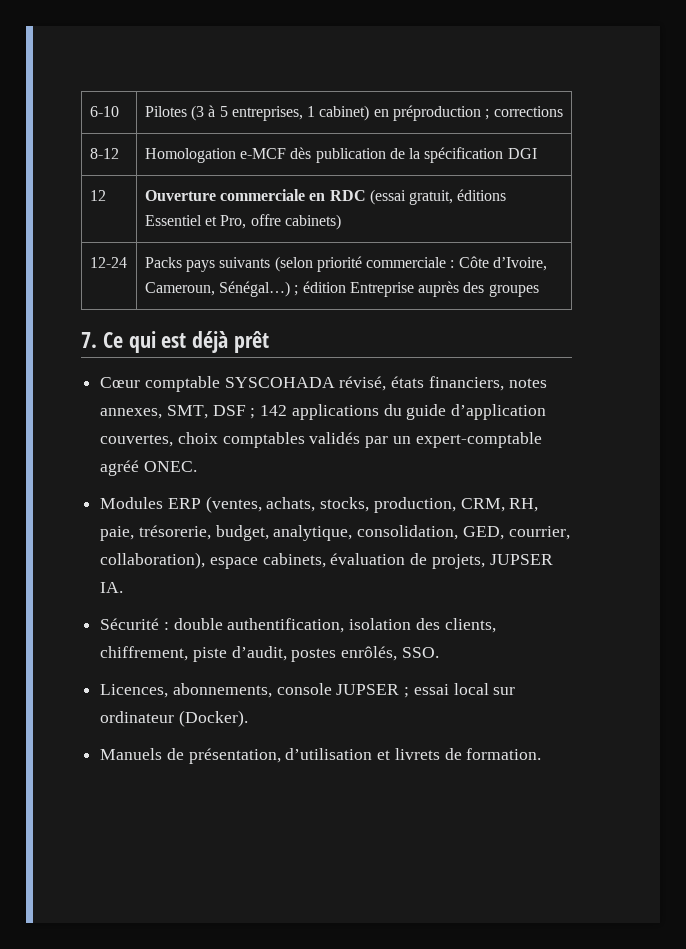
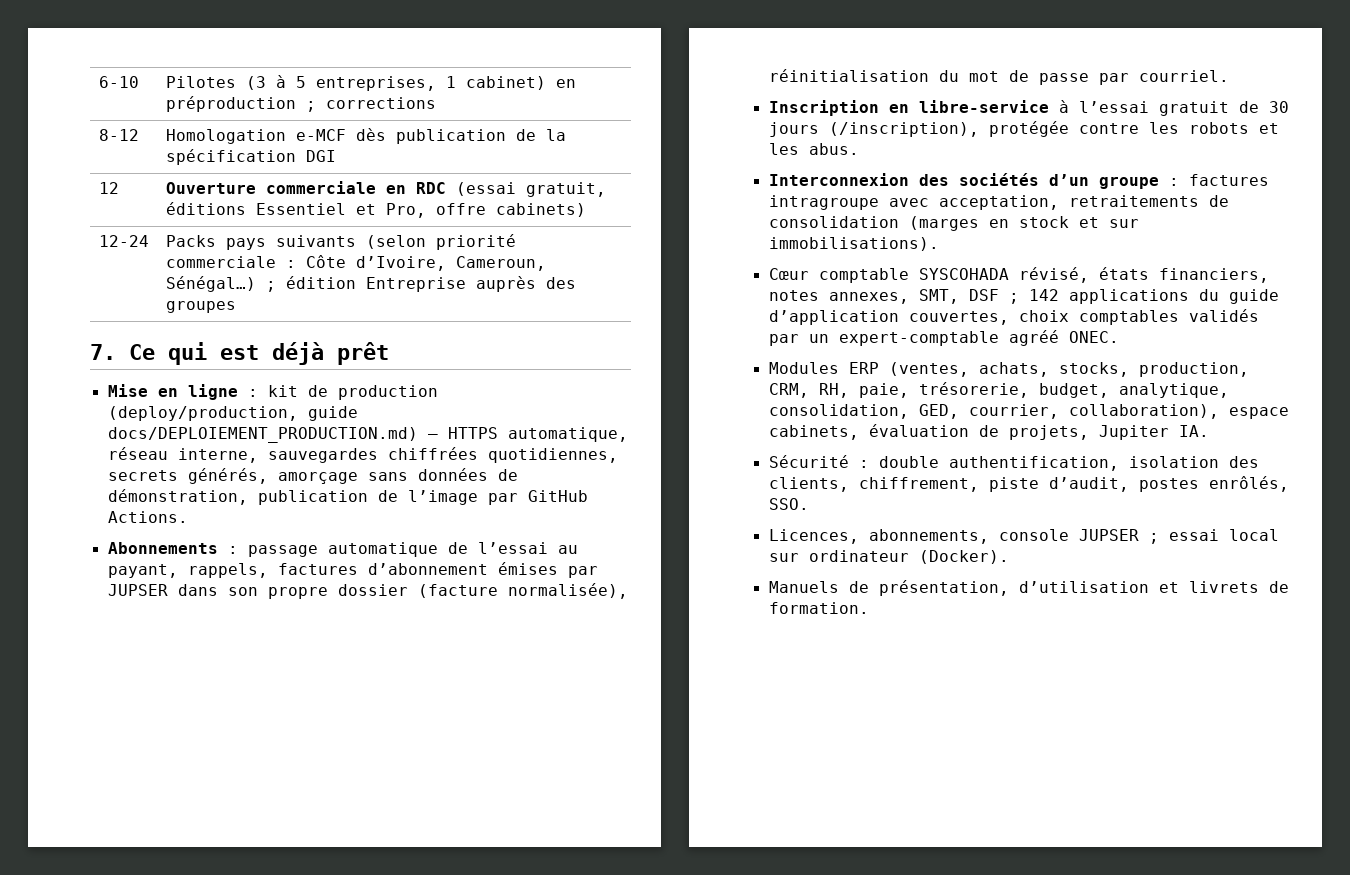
(270, 342) none -> [107,384,438,400] [107,406,358,421] [107,427,628,443] [107,447,618,463] [107,468,518,484] [107,489,588,505] [107,511,188,523] [107,542,578,557] [107,562,598,578] [107,583,628,599] [768,69,1229,85] [768,100,1289,116] [768,121,1279,137] [768,143,859,155] [768,173,1269,189] [768,195,1229,210] [768,216,1139,231] [768,237,939,251] // Mise en ligne : kit de production (deploy/production, guide docs/DEPLOIEMENT_PRODUCTION.md) — HTTPS automatique, réseau interne, sauvegardes chiffrées quotidiennes, secrets générés, amorçage sans données de démonstration, publication de l’image par GitHub Actions. // Abonnements : passage automatique de l’essai au payant, rappels, factures d’abonnement émises par JUPSER dans son propre dossier (facture normalisée), réinitialisation du mot de passe par courriel. // Inscription en libre-service à l’essai gratuit de 30 jours (/inscription), protégée contre les robots et les abus. // Interconnexion des sociétés d’un groupe : factures intragroupe avec acceptation, retraitements de consolidation (marges en stock et sur immobilisations).
[489,554,553,565] JUPSER -> [1098,425,1169,440] Jupiter

